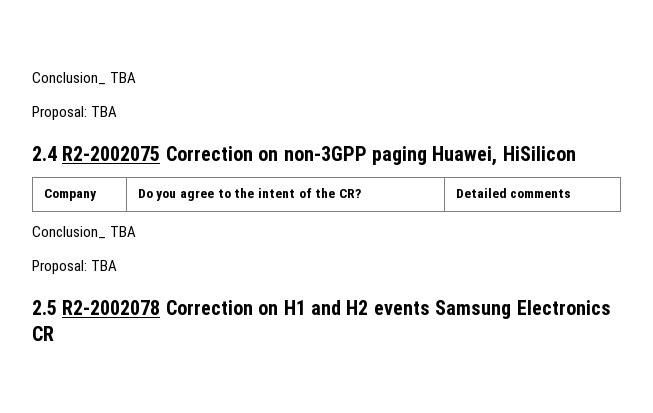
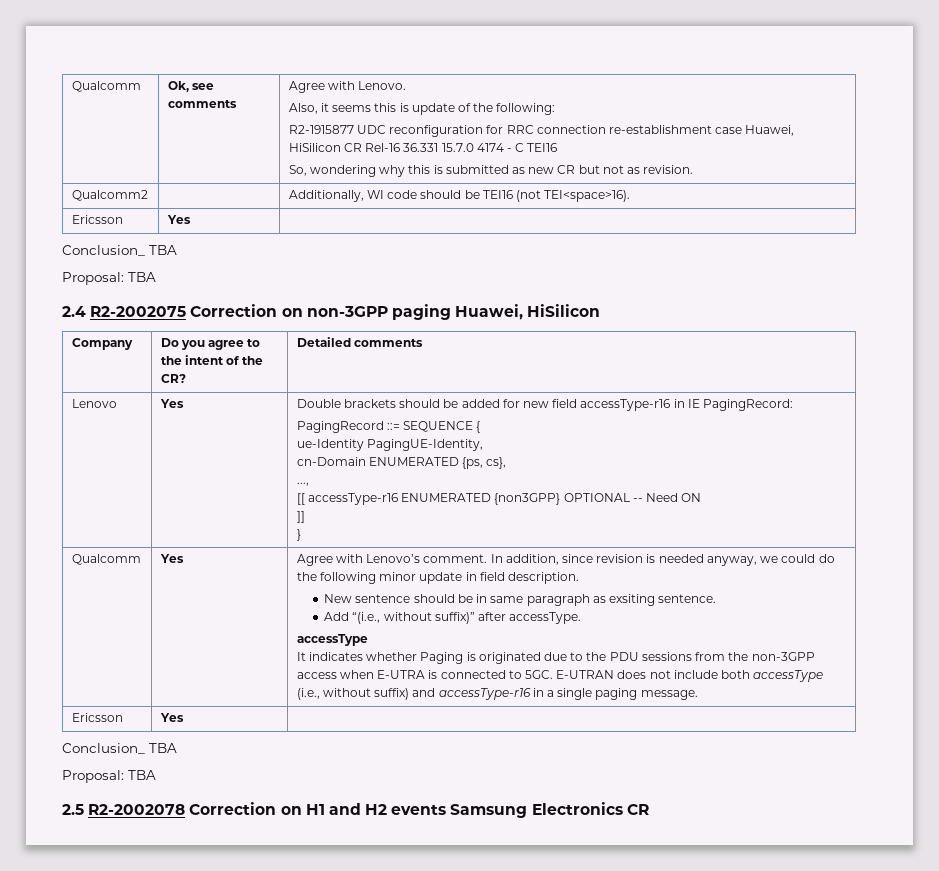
(32, 78) none -> [71,81,141,92] [167,81,214,92] [167,100,237,108] [288,81,407,93] [288,103,556,115] [288,125,795,137] [288,143,558,152] [288,165,694,177] [71,190,148,201] [288,190,631,202] [71,215,123,224] [166,215,191,224] Qualcomm | Ok, see comments | Agree with Lenovo. // Also, it seems this is update of the following: // R2-1915877 UDC reconfiguration for RRC connection re-establishment case Huawei, HiSilicon CR Rel-16 36.331 15.7.0 4174 - C TEI16 // So, wondering why this is submitted as new CR but not as revision. // Qualcomm2 | | Additionally, WI code should be TEI16 (not TEI<space>16). // Ericsson | Yes | //
(572, 193) none -> [71,399,117,408] [159,399,184,408] [296,399,794,411] [296,421,481,433] [296,439,483,451] [296,457,507,469] [296,482,309,486] [296,493,702,505] [296,511,305,523] [296,529,301,541] [71,554,141,565] [159,554,184,563] [296,554,835,566] [296,572,579,584] [324,594,717,606] [324,612,582,624] [296,634,368,646] [296,652,815,664] [296,670,824,682] [296,688,698,700] [71,713,123,722] [159,713,184,722] // Lenovo | Yes | Double brackets should be added for new field accessType-r16 in IE PagingRecord: // PagingRecord ::= SEQUENCE { // ue-Identity PagingUE-Identity, // cn-Domain ENUMERATED {ps, cs}, // ..., // [[ accessType-r16 ENUMERATED {non3GPP} OPTIONAL -- Need ON // ]] // } // Qualcomm | Yes | Agree with Lenovo’s comment. In addition, since revision is needed anyway, we could do the following minor update in field description. // New sentence should be in same paragraph as exsiting sentence. // Add “(i.e., without suffix)” after accessType. // accessType // It indicates whether Paging is originated due to the PDU sessions from the non-3GPP access when E-UTRA is connected to 5GC. E-UTRAN does not include both accessType (i.e., without suffix) and accessType-r16 in a single paging message. // Ericsson | Yes |

